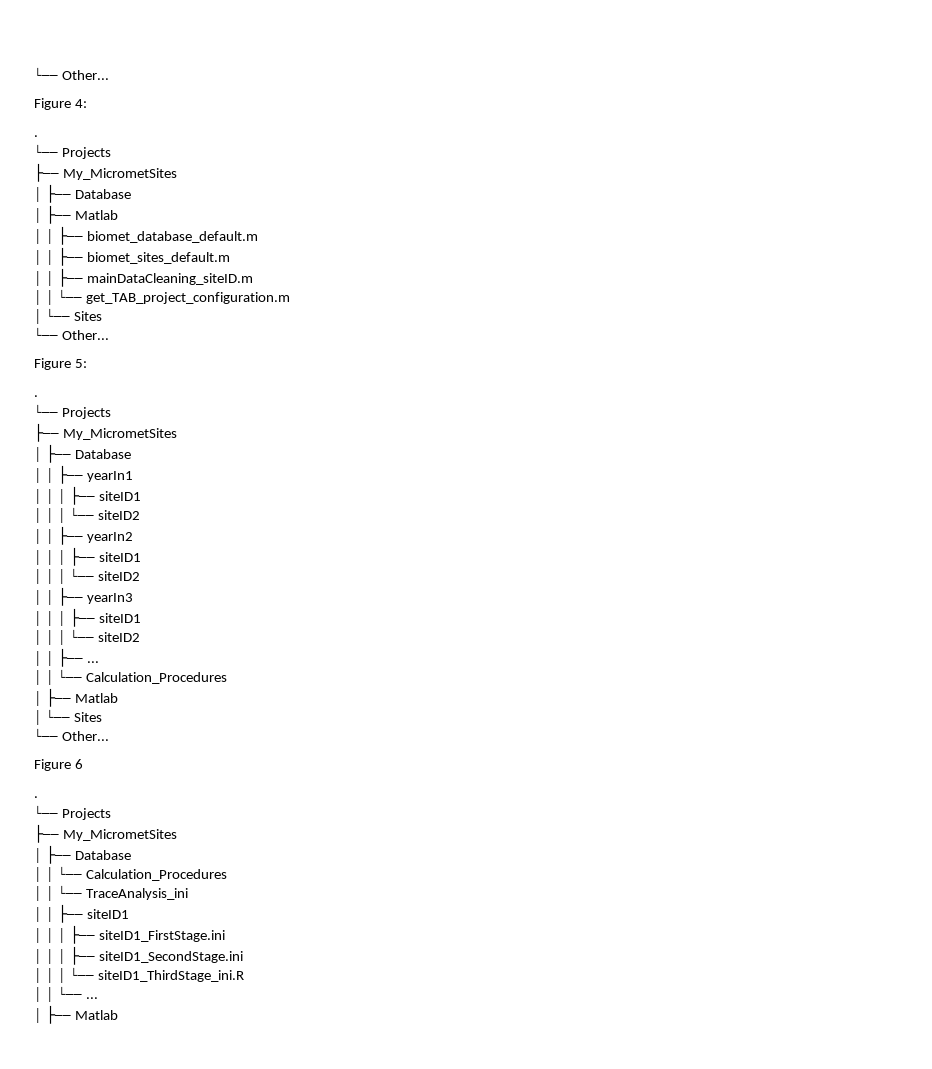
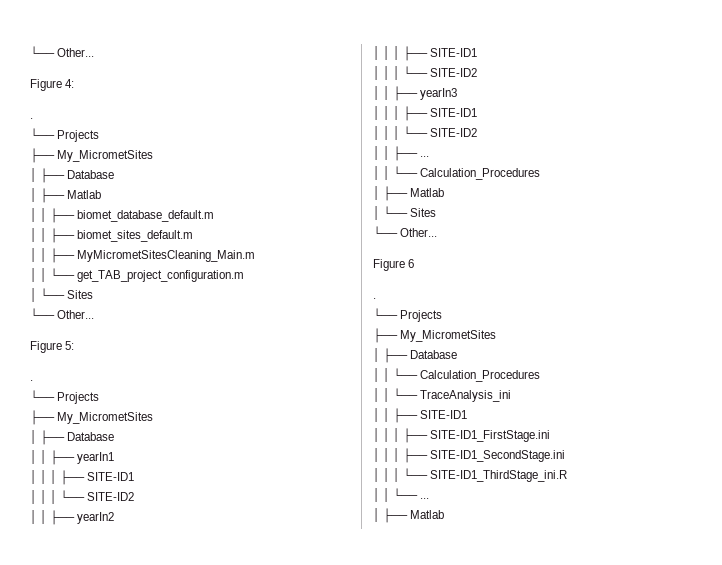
[86,273,253,285] mainDataCleaning_siteID.m -> [77,250,256,262] MyMicrometSitesCleaning_Main.m
[98,491,141,501] [34,507,140,523] siteID1 // │ │ │ └── siteID2 -> [87,472,135,481] [30,490,135,504] SITE-ID1 // │ │ │ └── SITE-ID2
[98,552,141,562] [34,568,140,584] siteID1 // │ │ │ └── siteID2 -> [430,48,478,57] [373,66,478,80] SITE-ID1 // │ │ │ └── SITE-ID2
[98,613,141,623] [34,629,140,645] siteID1 // │ │ │ └── siteID2 -> [430,108,478,117] [373,126,478,140] SITE-ID1 // │ │ │ └── SITE-ID2
[86,909,129,919] [34,925,225,944] [34,946,243,965] [34,967,244,983] siteID1 // │ │ │ ├── siteID1_FirstStage.ini // │ │ │ ├── siteID1_SecondStage.ini // │ │ │ └── siteID1_ThirdStage_ini.R -> [420,410,468,419] [373,428,551,443] [373,448,566,463] [373,468,568,482] SITE-ID1 // │ │ │ ├── SITE-ID1_FirstStage.ini // │ │ │ ├── SITE-ID1_SecondStage.ini // │ │ │ └── SITE-ID1_ThirdStage_ini.R

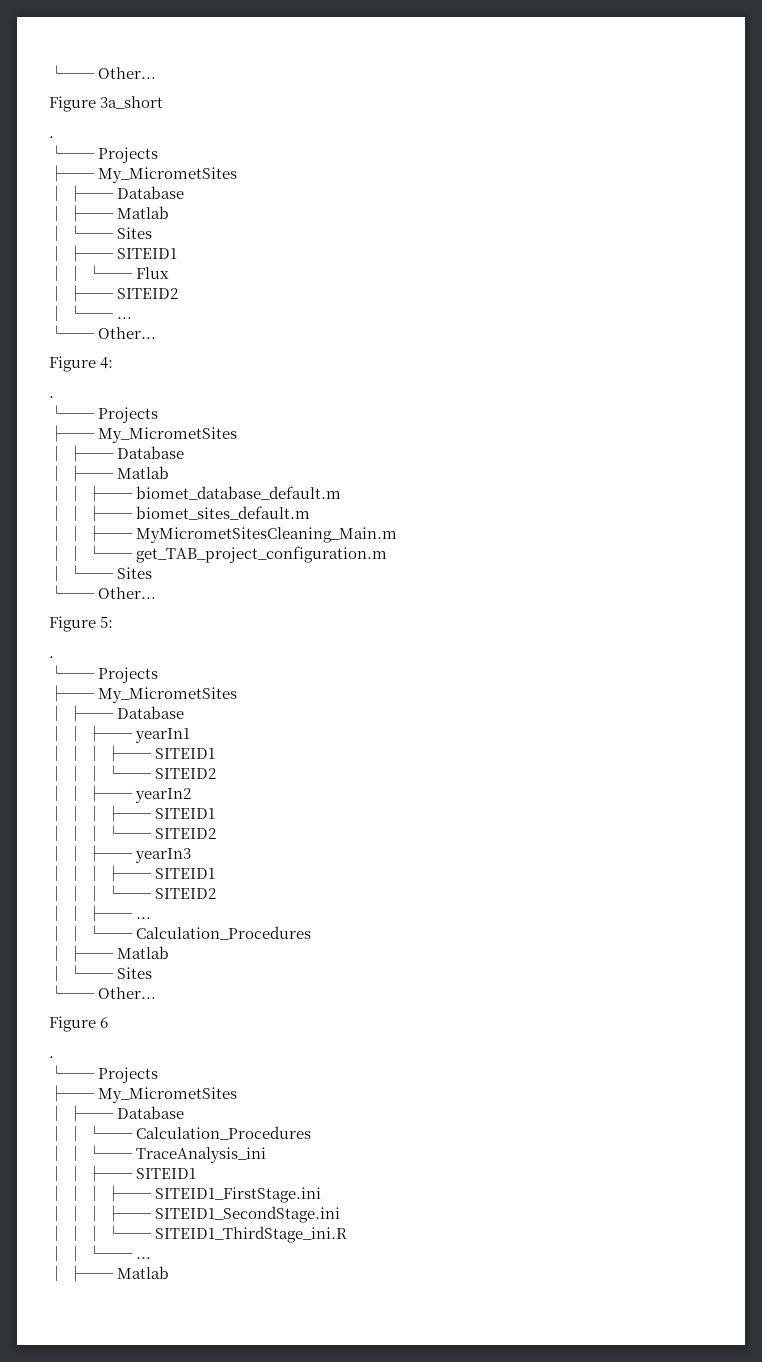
[30,46,95,57] └── Other... -> [49,65,157,79] [49,96,164,112] [49,136,54,138] [49,145,159,163] [49,165,238,183] [49,185,185,202] [49,205,170,222] [49,225,153,241] [49,245,178,262] [49,265,170,281] [49,285,179,302] [49,305,133,321] [49,325,157,339] └── Other... // Figure 3a_short // . // └── Projects // ├── My_MicrometSites // │ ├── Database // │ ├── Matlab // │ └── Sites // │ ├── SITEID1 // │ │ └── Flux // │ ├── SITEID2 // │ └── ... // └── Other...
[87,472,135,481] [30,490,135,504] SITE-ID1 // │ │ │ └── SITE-ID2 -> [155,748,216,759] [49,765,217,781] SITEID1 // │ │ │ └── SITEID2
[430,48,478,57] [373,66,478,80] SITE-ID1 // │ │ │ └── SITE-ID2 -> [155,808,216,819] [49,825,217,841] SITEID1 // │ │ │ └── SITEID2
[430,108,478,117] [373,126,478,140] SITE-ID1 // │ │ │ └── SITE-ID2 -> [155,868,216,879] [49,885,217,901] SITEID1 // │ │ │ └── SITEID2
[420,410,468,419] [373,428,551,443] [373,448,566,463] [373,468,568,482] SITE-ID1 // │ │ │ ├── SITE-ID1_FirstStage.ini // │ │ │ ├── SITE-ID1_SecondStage.ini // │ │ │ └── SITE-ID1_ThirdStage_ini.R -> [136,1168,197,1179] [49,1185,322,1203] [49,1205,341,1223] [49,1225,348,1243] SITEID1 // │ │ │ ├── SITEID1_FirstStage.ini // │ │ │ ├── SITEID1_SecondStage.ini // │ │ │ └── SITEID1_ThirdStage_ini.R

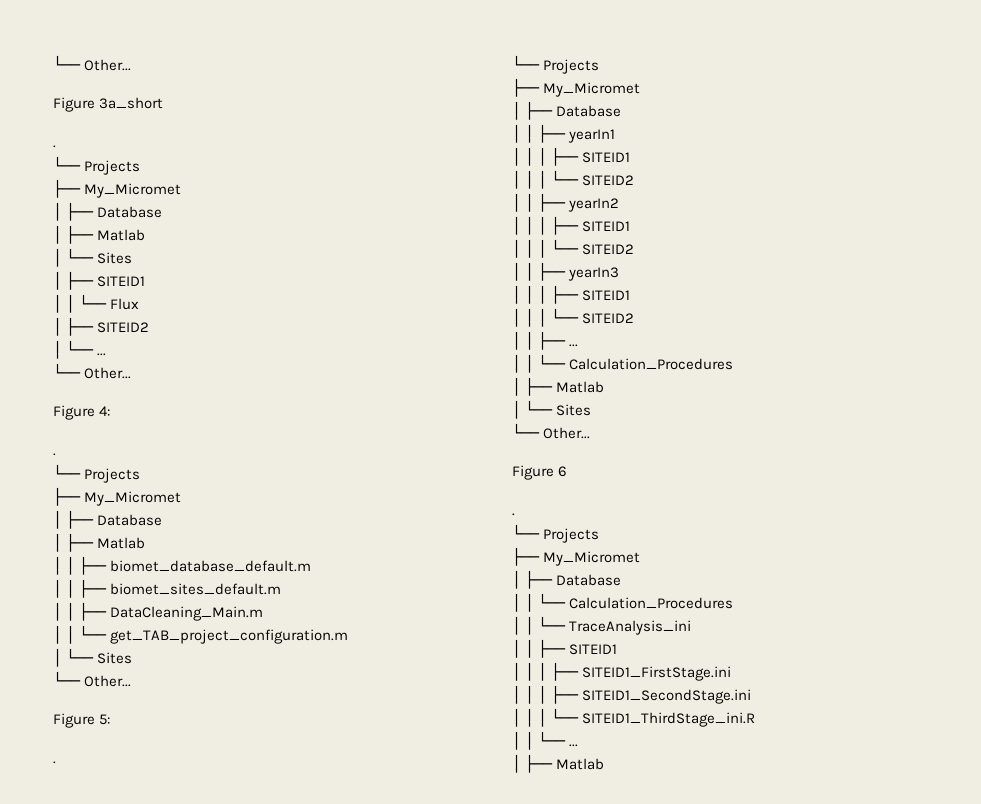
[98,167,238,183] My_MicrometSites -> [84,183,182,198] My_Micromet
[98,427,238,443] My_MicrometSites -> [84,491,182,506] My_Micromet
[136,527,398,543] MyMicrometSitesCleaning_Main.m -> [110,606,264,621] DataCleaning_Main.m
[98,687,238,703] My_MicrometSites -> [543,82,641,97] My_Micromet
[98,1087,238,1103] My_MicrometSites -> [543,551,641,566] My_Micromet

